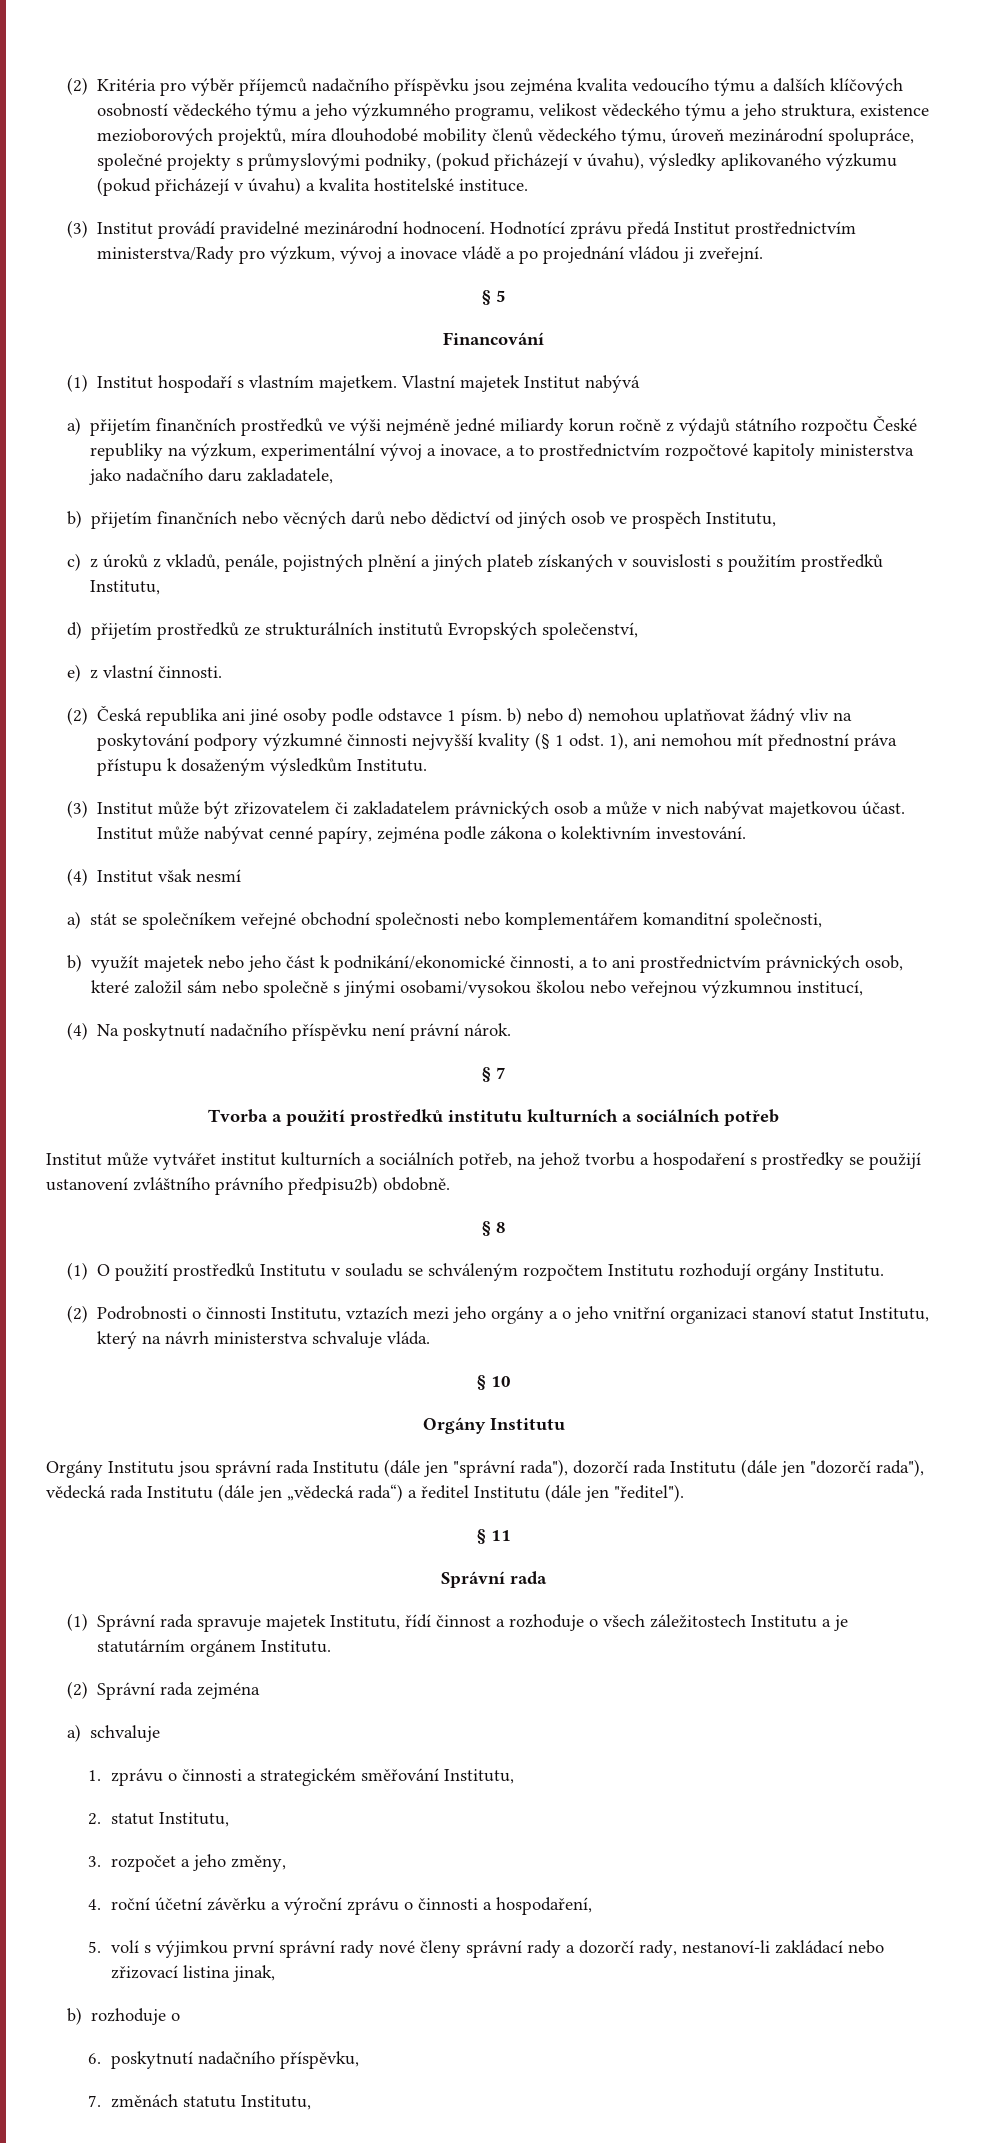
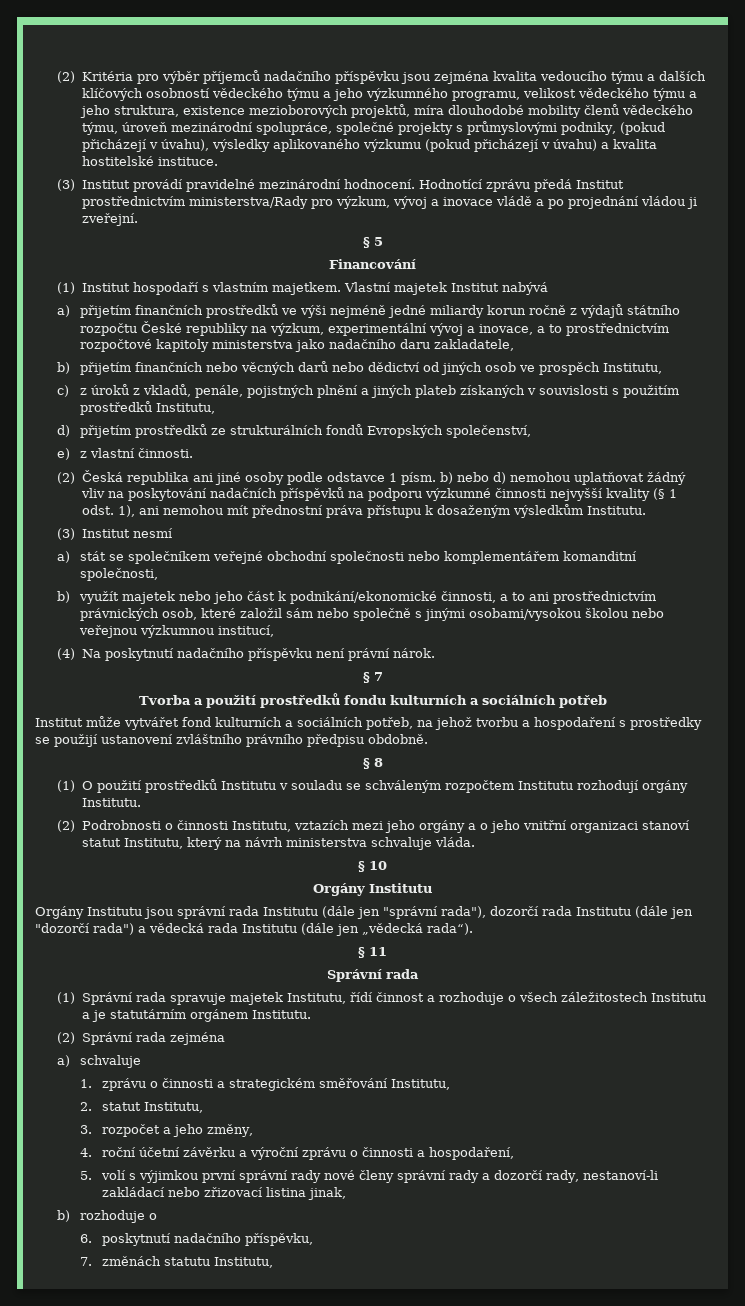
[378,622,444,636] institutů -> [325,424,363,435] fondů
[194,733,259,751] podpory -> [209,487,422,501] nadačních příspěvků na podporu
[158,801,906,819] [97,826,747,844] [67,868,193,886] může být zřizovatelem či zakladatelem právnických osob a může v nich nabývat majetkovou účast. Institut může nabývat cenné papíry, zejména podle zákona o kolektivním investování. // (4) Institut však -> (130, 533) none
[448,1110,522,1123] institutu -> [343,695,386,705] fondu
[221,1153,276,1166] institut -> [182,717,211,727] fond
[288,1176,378,1195] předpisu2b) -> [307,734,364,747] předpisu
[876,1459,924,1477] rada"), -> [93,923,146,935] rada") a
[358,1484,684,1502] rada“) a ředitel Institutu (dále jen "ředitel"). -> [427,923,473,935] rada“).

